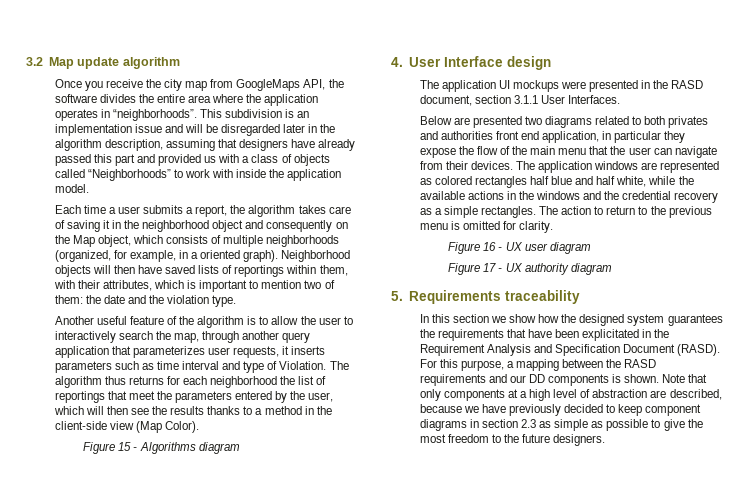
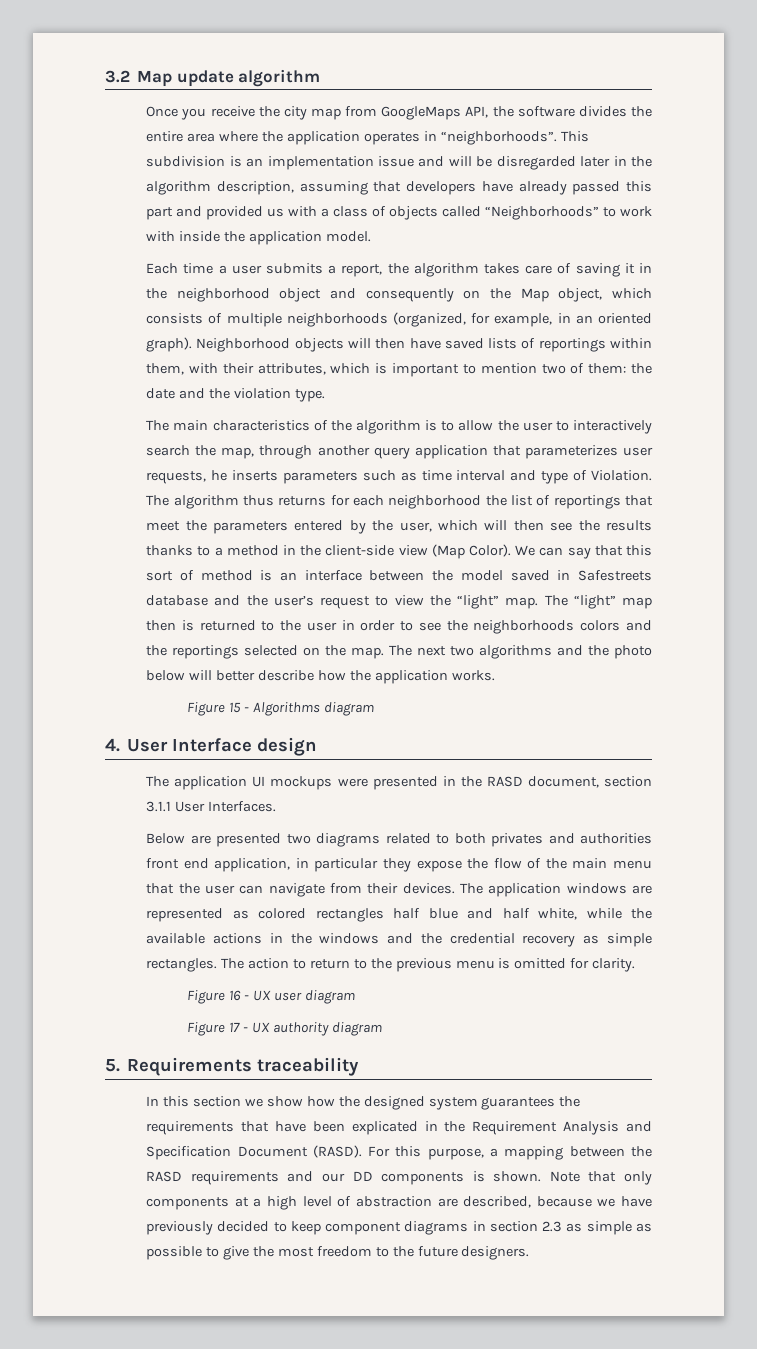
[239,139,289,151] designers -> [406,181,477,195] developers
[191,252,199,259] a -> [575,315,593,324] an
[54,316,164,325] Another useful feature -> [146,420,310,431] The main characteristics
[282,346,290,355] it -> [211,470,228,481] he
(199, 427) none -> [515,545,652,559] [146,570,652,581] [146,595,653,609] [146,620,652,634] [146,645,653,659] [146,670,495,684] We can say that this sort of method is an interface between the model saved in Safestreets database and the user’s request to view the “light” map. The “light” map then is returned to the user in order to see the neighborhoods colors and the reportings selected on the map. The next two algorithms and the photo below will better describe how the application works.
[434,208,442,215] a -> (600, 939) none
[582,329,640,341] explicitated -> [351,1121,418,1135] explicated

